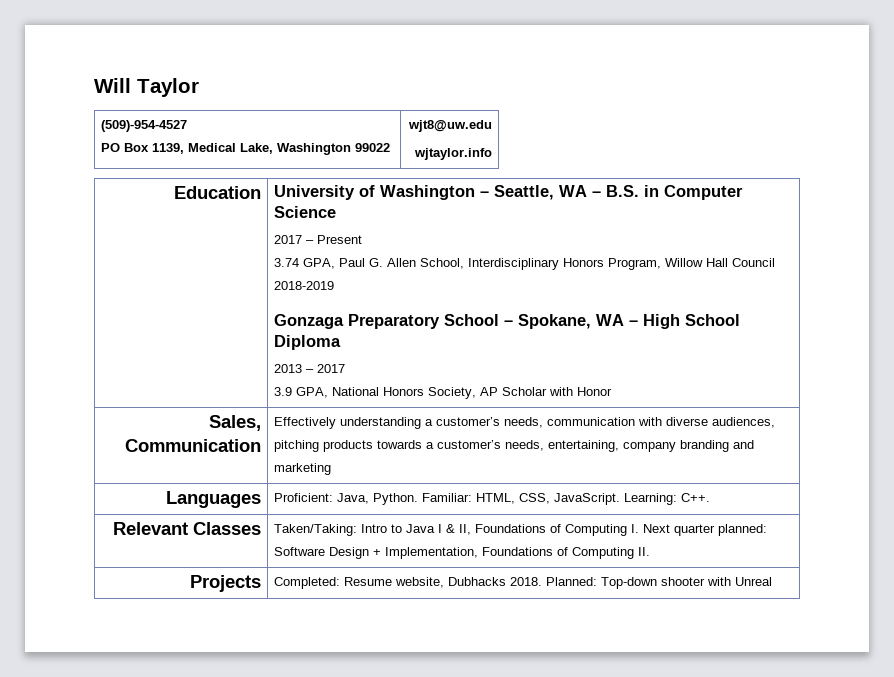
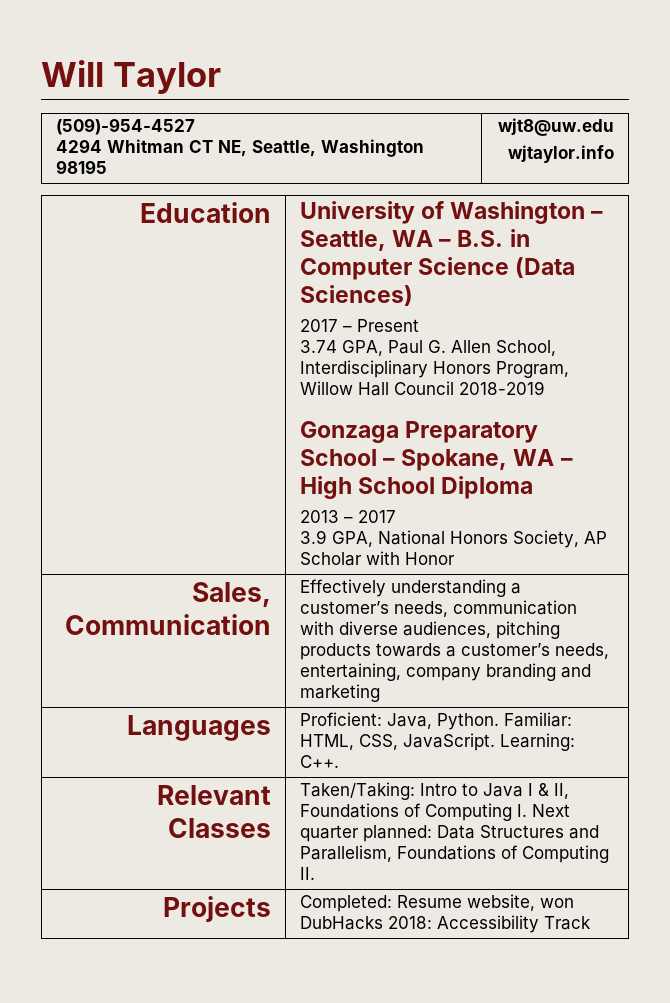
[100,143,390,155] PO Box 1139, Medical Lake, Washington 99022 -> [55,139,424,157] [55,160,107,174] 4294 Whitman CT NE, Seattle, Washington 98195
(336, 212) none -> [515,257,576,278] [299,285,413,306] (Data Sciences)
[273,547,478,559] Software Design + Implementation, -> [436,825,599,839] [299,845,392,862] Data Structures and Parallelism,
[447,577,772,589] Dubhacks 2018. Planned: Top-down shooter with Unreal -> [539,898,574,908] [299,915,591,933] won DubHacks 2018: Accessibility Track

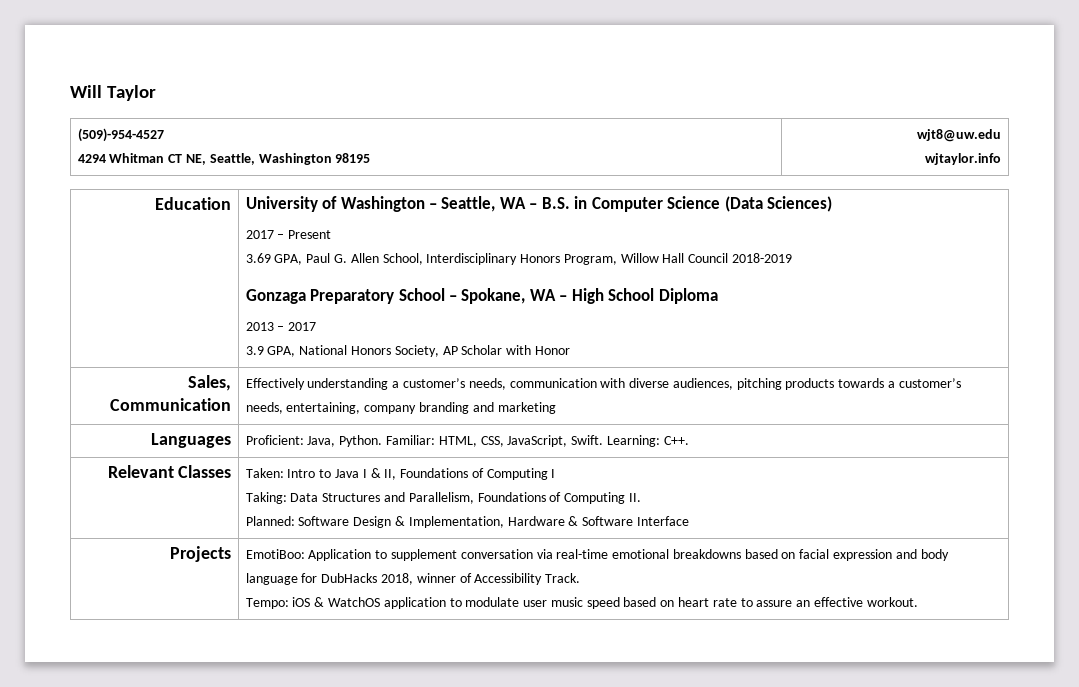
[299,340,337,353] 3.74 -> [245,253,271,263] 3.69
[402,733,495,751] JavaScript. -> [507,435,604,447] JavaScript, Swift.
[299,782,415,800] Taken/Taking: -> [245,468,284,478] Taken:
[516,804,570,817] [299,825,432,842] I. Next quarter planned: -> [551,469,556,478] [245,492,287,504] I // Taking:
[163,896,272,923] [299,894,574,912] [299,915,591,933] // Projects | Completed: Resume website, won DubHacks 2018: Accessibility Track -> [245,516,689,528] [170,546,232,562] [245,549,949,561] [245,573,581,585] [245,597,918,609] // Planned: Software Design & Implementation, Hardware & Software Interface // Projects | EmotiBoo: Application to supplement conversation via real-time emotional breakdowns based on facial expression and body language for DubHacks 2018, winner of Accessibility Track. // Tempo: iOS & WatchOS application to modulate user music speed based on heart rate to assure an effective workout.

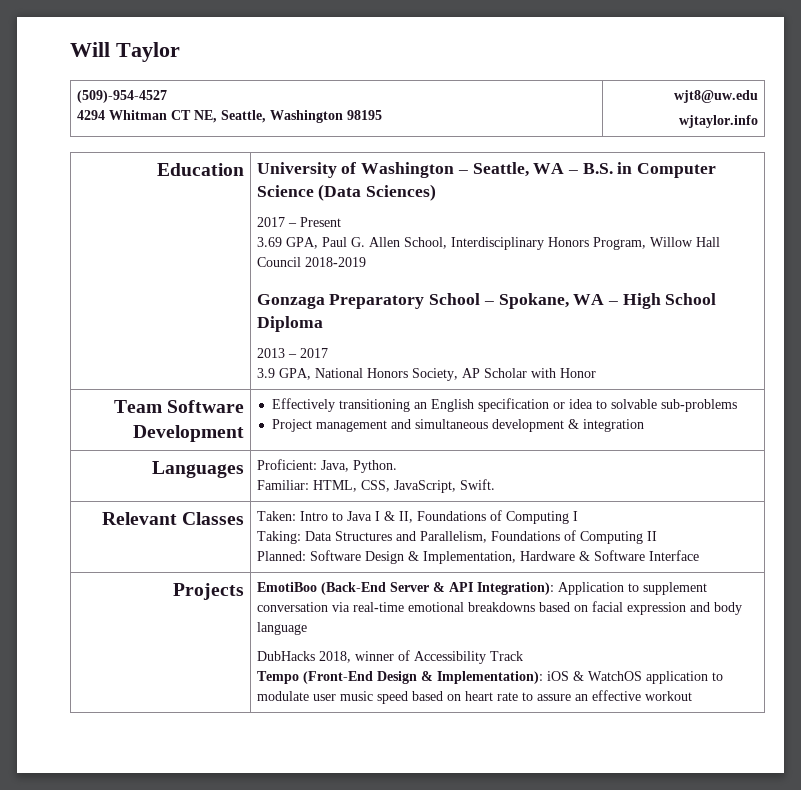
[188,375,232,391] [110,398,232,411] [245,378,961,390] [245,402,556,414] Sales, Communication | Effectively understanding a customer’s needs, communication with diverse audiences, pitching products towards a customer’s needs, entertaining, company branding and marketing -> [114,400,245,413] [133,425,245,442] [272,398,738,412] [272,419,645,432] Team Software Development | Effectively transitioning an English specification or idea to solvable sub-problems // Project management and simultaneous development & integration
(383, 441) none -> (397, 466) //
[606,435,689,447] Learning: C++. -> (495, 484) none
[628,493,641,502] II. -> [646,531,657,541] II
[245,549,305,559] EmotiBoo: -> [256,582,554,595] EmotiBoo (Back-End Server & API Integration):
[301,573,318,583] for -> (307, 628) //
[545,573,581,583] [245,598,289,609] Track. // Tempo: -> [489,651,523,661] [256,671,543,684] Track // Tempo (Front-End Design & Implementation):
[866,597,918,607] workout. -> [644,691,692,701] workout

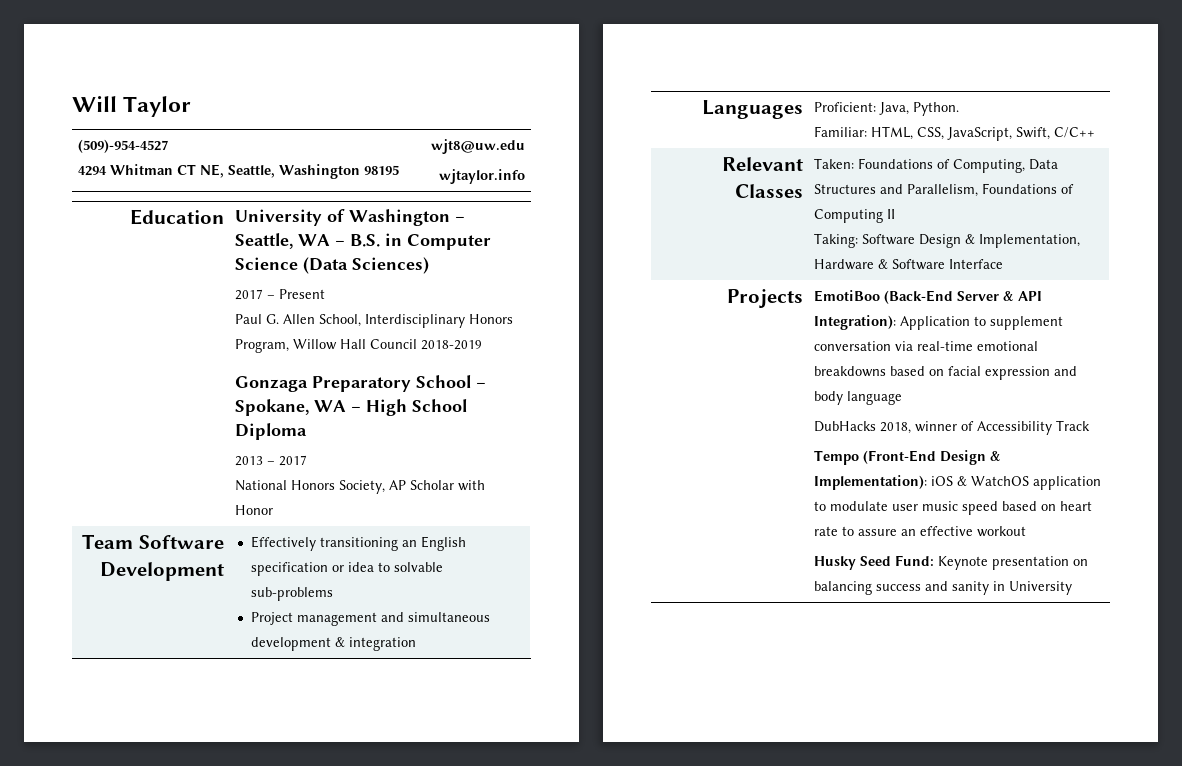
[256,237,318,249] 3.69 GPA, -> (326, 294) none
[256,368,311,380] 3.9 GPA, -> (308, 460) none
[459,479,495,490] Swift. -> [1016,127,1096,140] Swift, C/C++
[299,510,578,524] [256,531,301,544] Intro to Java I & II, Foundations of Computing I // Taking: -> [858,158,1026,173] Foundations of Computing,
[256,551,306,561] Planned: -> [814,233,859,248] Taking:
(692, 696) none -> [814,555,1089,570] [814,581,1073,595] // Husky Seed Fund: Keynote presentation on balancing success and sanity in University

